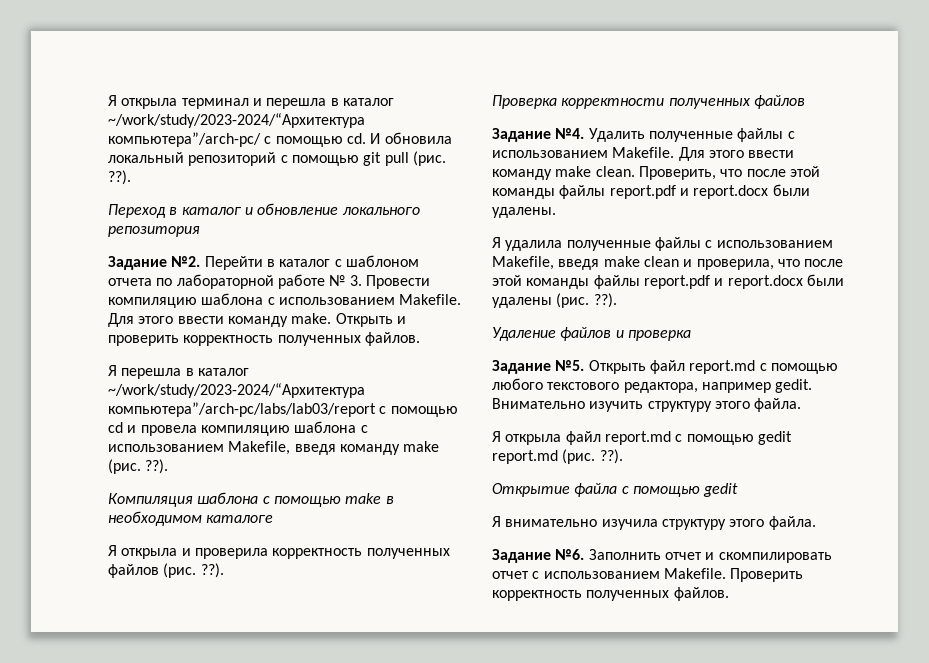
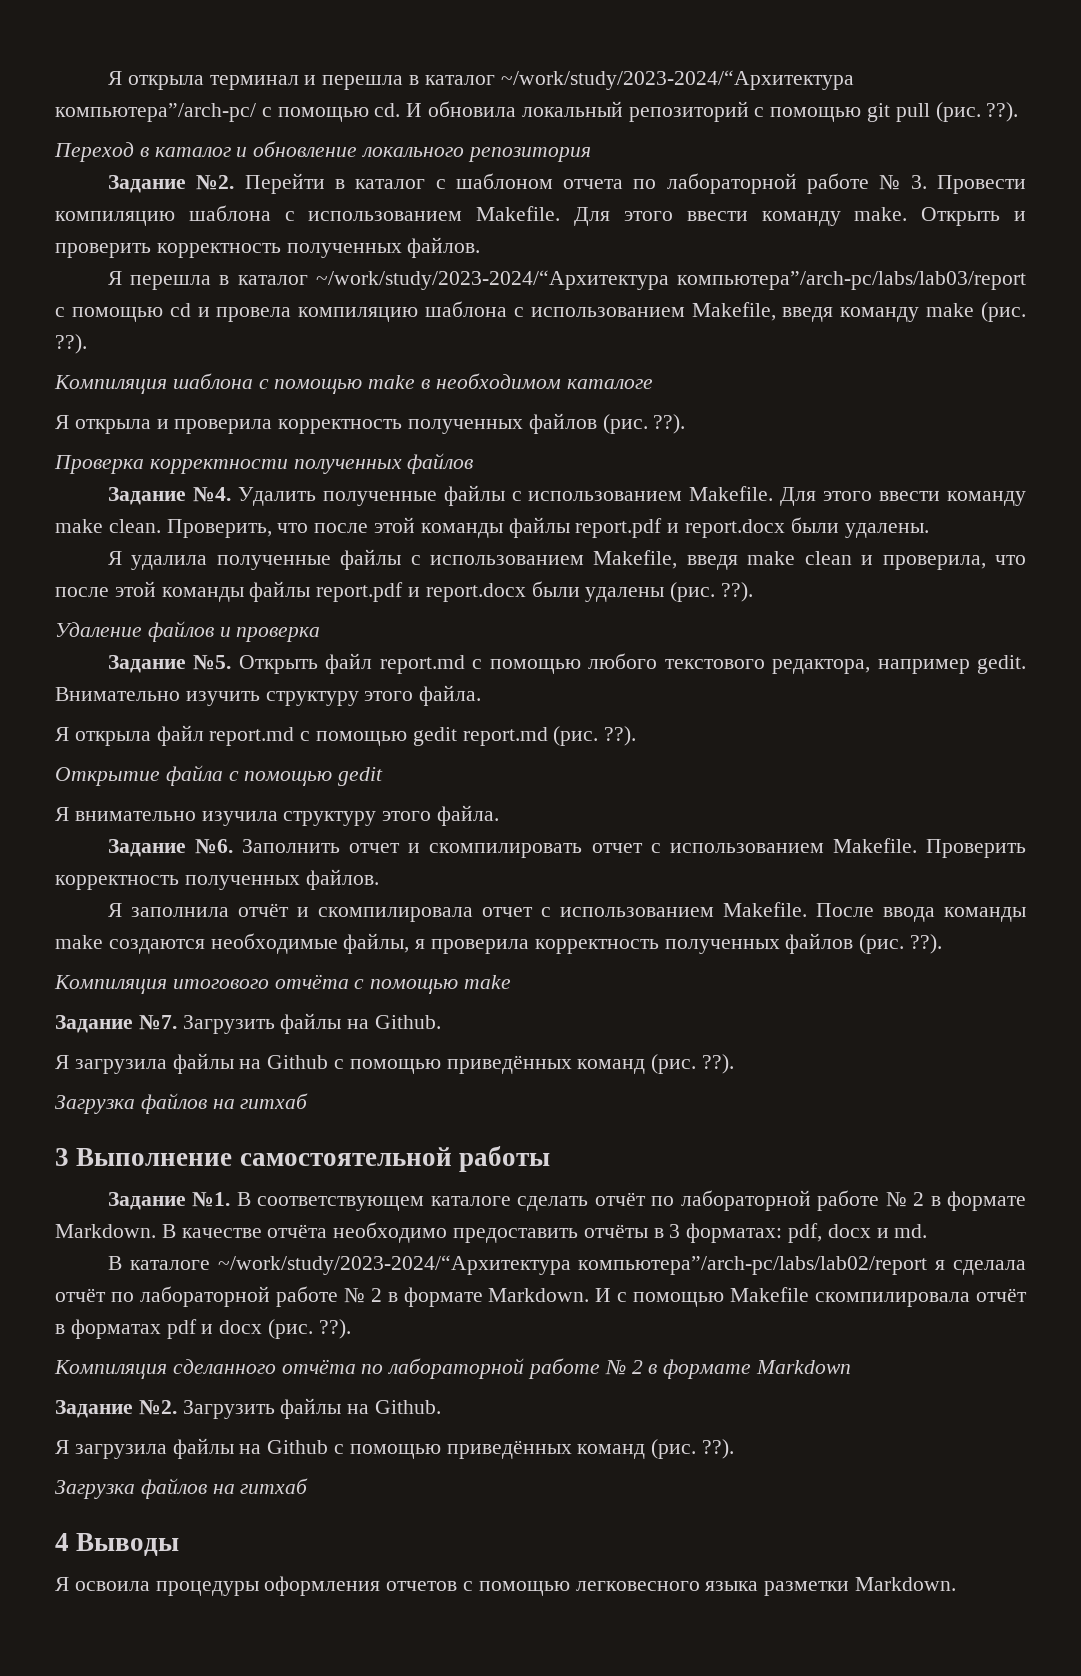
(729, 594) none -> [107,902,1026,922] [55,933,943,954] [54,974,512,994] [55,1013,442,1034] [55,1053,735,1074] [55,1093,309,1114] [55,1146,550,1172] [107,1190,1026,1211] [55,1222,928,1243] [107,1255,1026,1275] [55,1286,1027,1307] [55,1319,351,1339] [54,1358,852,1379] [55,1398,442,1419] [55,1438,735,1459] [55,1478,309,1499] [55,1533,180,1556] [55,1576,957,1596] // Я заполнила отчёт и скомпилировала отчет с использованием Makefile. После ввода команды make создаются необходимые файлы, я проверила корректность полученных файлов (рис. ??). // Компиляция итогового отчёта с помощью make // Задание №7. Загрузить файлы на Github. // Я загрузила файлы на Github с помощью приведённых команд (рис. ??). // Загрузка файлов на гитхаб // 3 Выполнение самостоятельной работы // Задание №1. В соответствующем каталоге сделать отчёт по лабораторной работе № 2 в формате Markdown. В качестве отчёта необходимо предоставить отчёты в 3 форматах: pdf, docx и md. // В каталоге ~/work/study/2023-2024/“Архитектура компьютера”/arch-pc/labs/lab02/report я сделала отчёт по лабораторной работе № 2 в формате Markdown. И с помощью Makefile скомпилировала отчёт в форматах pdf и docx (рис. ??). // Компиляция сделанного отчёта по лабораторной работе № 2 в формате Markdown // Задание №2. Загрузить файлы на Github. // Я загрузила файлы на Github с помощью приведённых команд (рис. ??). // Загрузка файлов на гитхаб // 4 Выводы // Я освоила процедуры оформления отчетов с помощью легковесного языка разметки Markdown.

